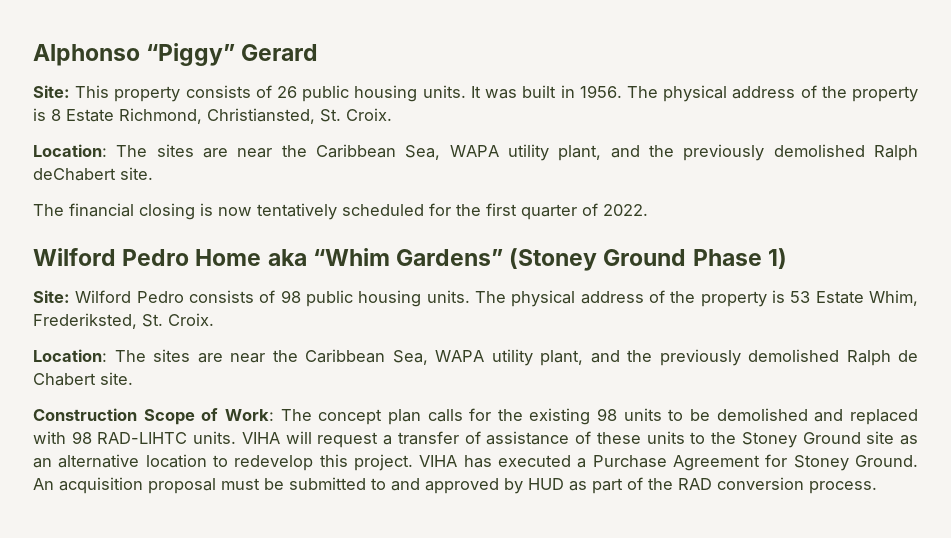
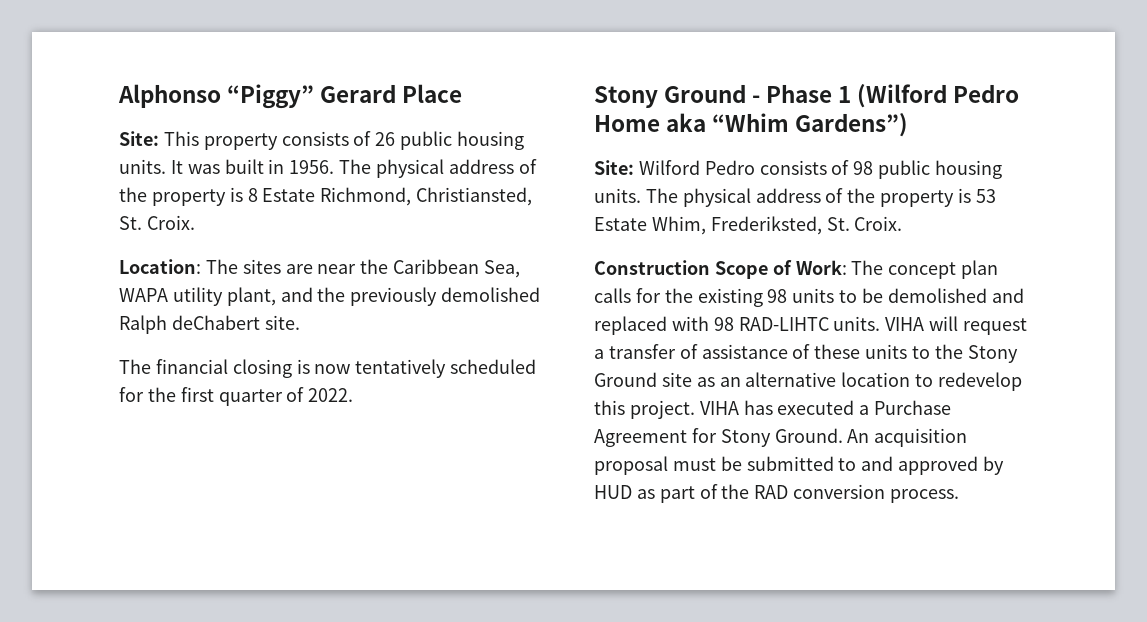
(319, 52) none -> [402,84,463,103] Place
[33,248,787,271] Wilford Pedro Home aka “Whim Gardens” (Stoney Ground Phase 1) -> [594,84,1020,108] [594,113,909,137] Stony Ground - Phase 1 (Wilford Pedro Home aka “Whim Gardens”)
[33,349,918,366] [33,372,133,386] // Location: The sites are near the Caribbean Sea, WAPA utility plant, and the previously demolished Ralph de Chabert site. -> (903, 223) none
[741,432,797,448] Stoney -> [967,345,1018,363] Stony
[793,455,849,471] Stoney -> [720,429,771,447] Stony

